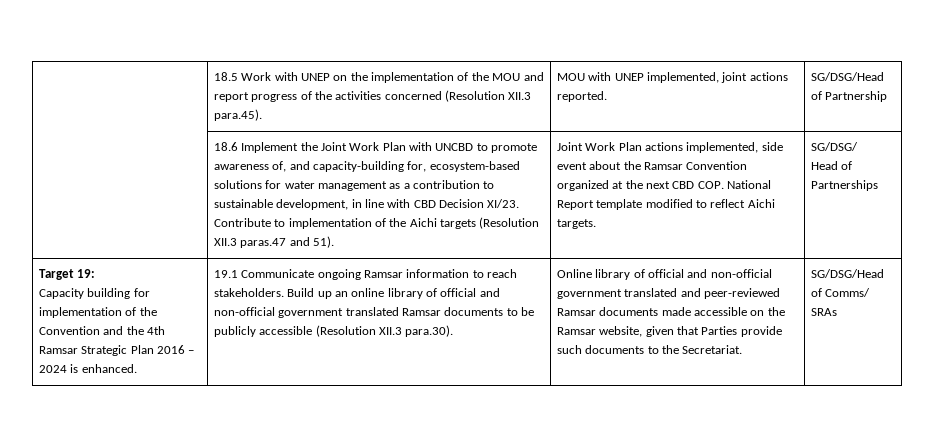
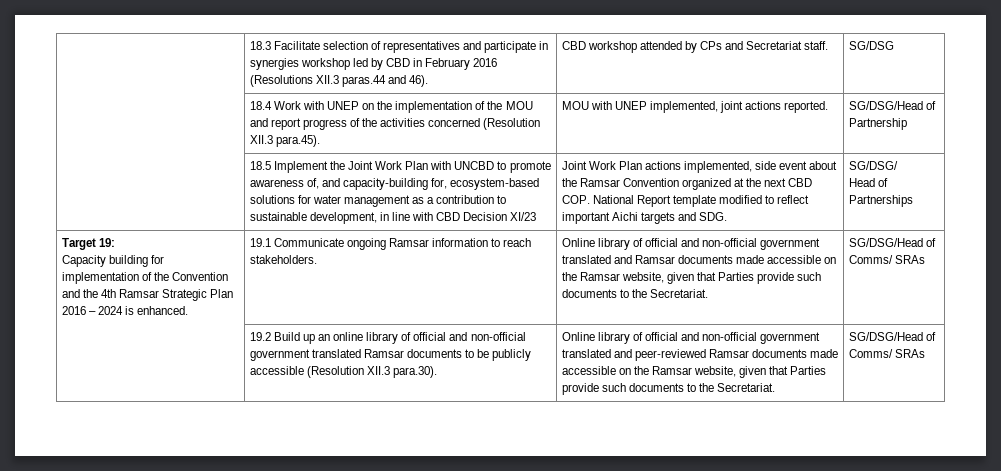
[213,72,238,81] | 18.5 -> [249,41,549,53] [249,58,498,70] [249,75,429,87] [561,41,829,53] [848,41,894,50] [249,101,272,110] | 18.3 Facilitate selection of representatives and participate in synergies workshop led by CBD in February 2016 (Resolutions XII.3 paras.44 and 46). | CBD workshop attended by CPs and Secretariat staff. | SG/DSG // | 18.4
[213,142,238,151] 18.6 -> [249,161,271,170] 18.5
[487,199,520,208] [213,217,540,229] [213,236,334,248] XI/23. Contribute to implementation of the Aichi targets (Resolution XII.3 paras.47 and 51). -> [510,212,537,221] XI/23
[747,199,775,208] [556,219,596,229] Aichi targets. -> [561,212,728,224] important Aichi targets and SDG.
(284, 292) none -> [561,238,821,250] [561,255,837,264] [561,272,822,284] [561,289,708,298] [848,238,936,247] [848,255,925,264] [249,332,271,341] | Online library of official and non-official government translated and Ramsar documents made accessible on the Ramsar website, given that Parties provide such documents to the Secretariat. | SG/DSG/Head of Comms/ SRAs // | 19.2

